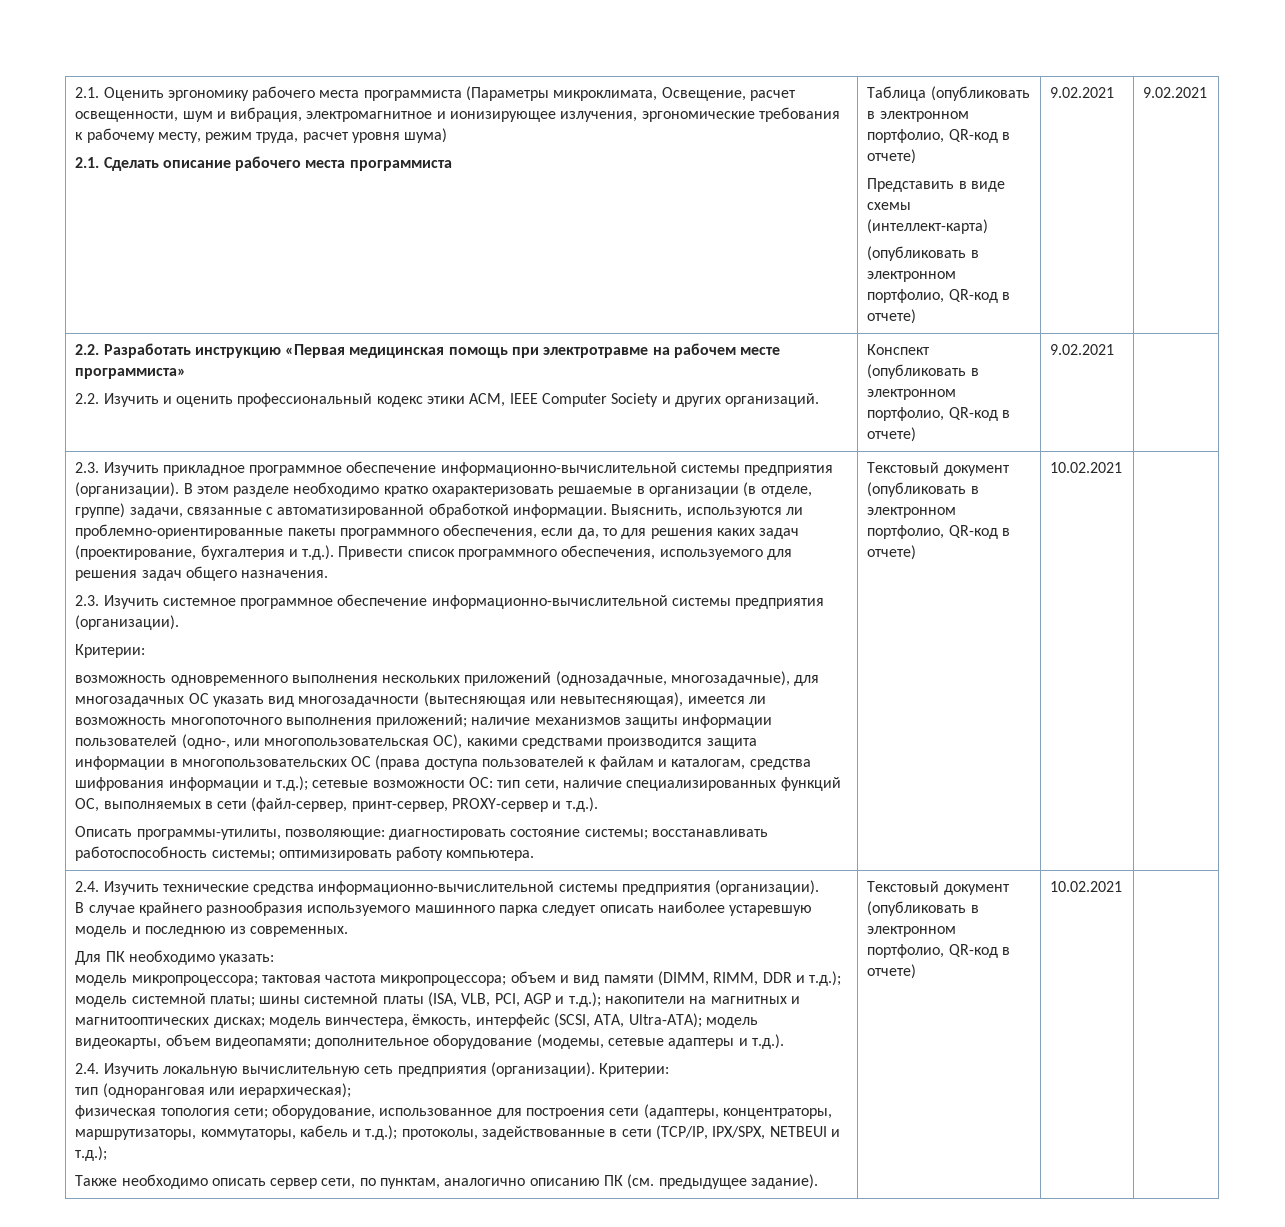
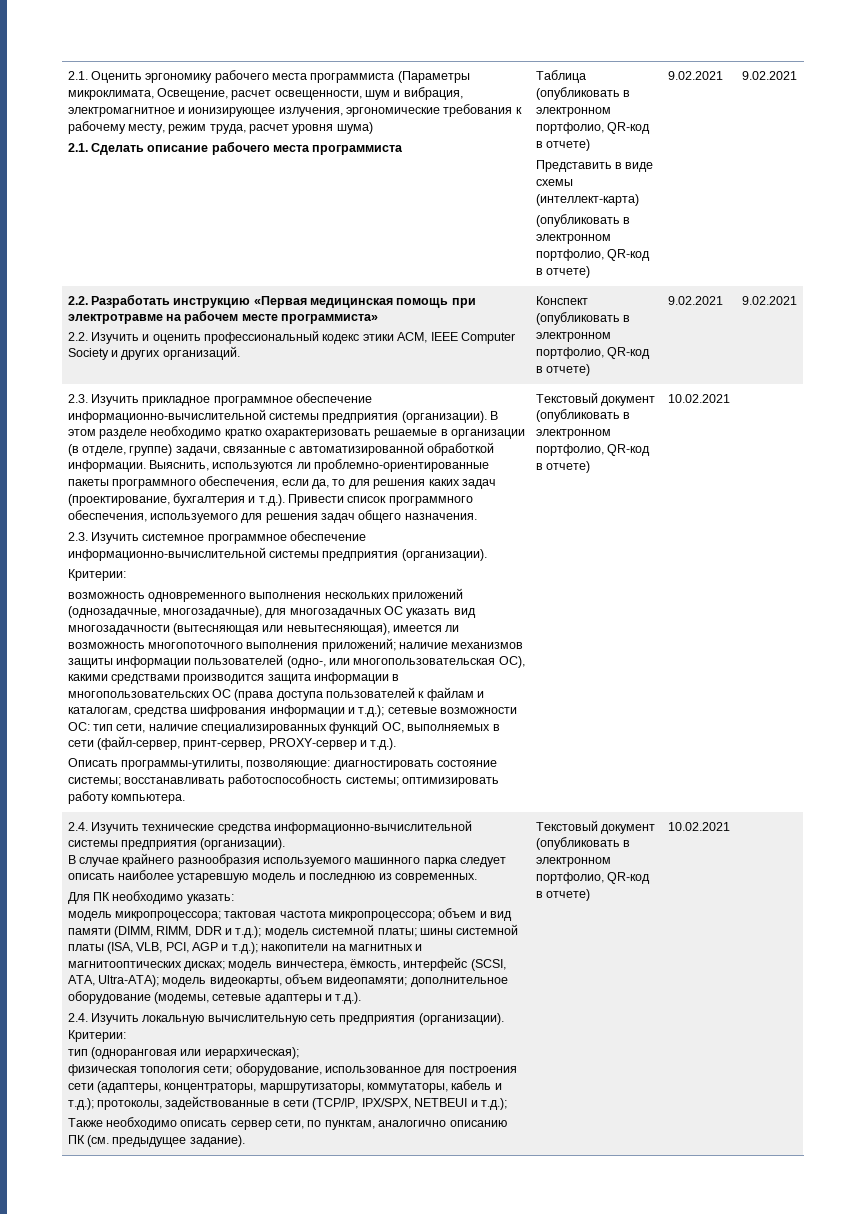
(1115, 349) none -> [741,296,797,305] 9.02.2021

